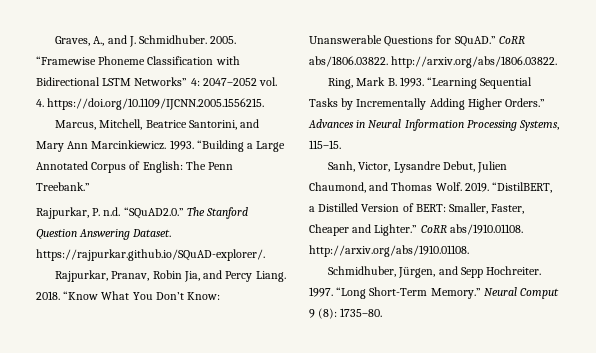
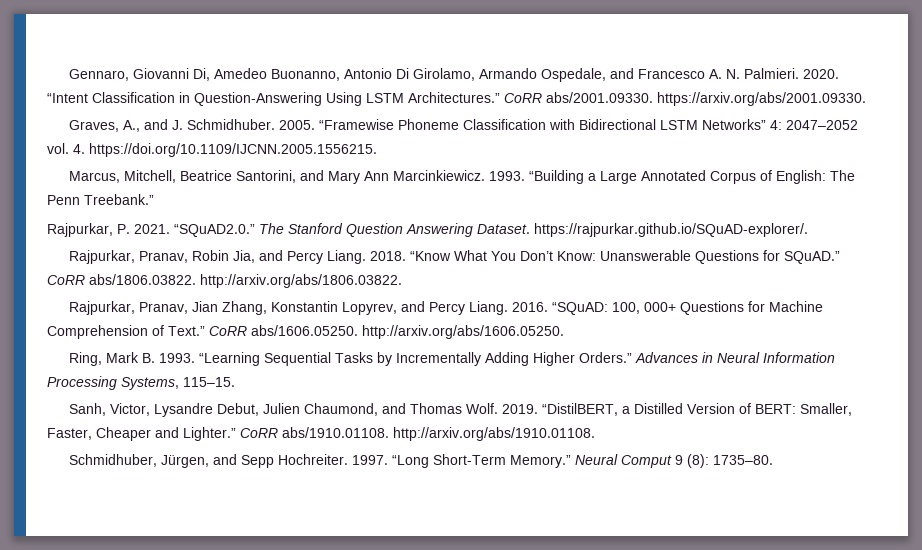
(55, 41) none -> [68,68,839,82] [47,92,866,106] Gennaro, Giovanni Di, Amedeo Buonanno, Antonio Di Girolamo, Armando Ospedale, and Francesco A. N. Palmieri. 2020. “Intent Classification in Question-Answering Using LSTM Architectures.” CoRR abs/2001.09330. https://arxiv.org/abs/2001.09330. //
[103,207,121,216] n.d. -> [134,224,170,234] 2021.
(558, 62) none -> [68,301,823,315] [47,325,564,339] // Rajpurkar, Pranav, Jian Zhang, Konstantin Lopyrev, and Percy Liang. 2016. “SQuAD: 100, 000+ Questions for Machine Comprehension of Text.” CoRR abs/1606.05250. http://arxiv.org/abs/1606.05250.

